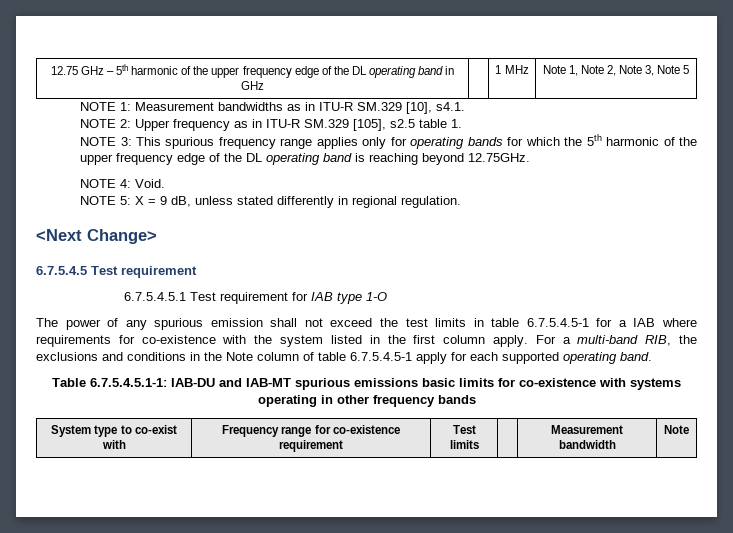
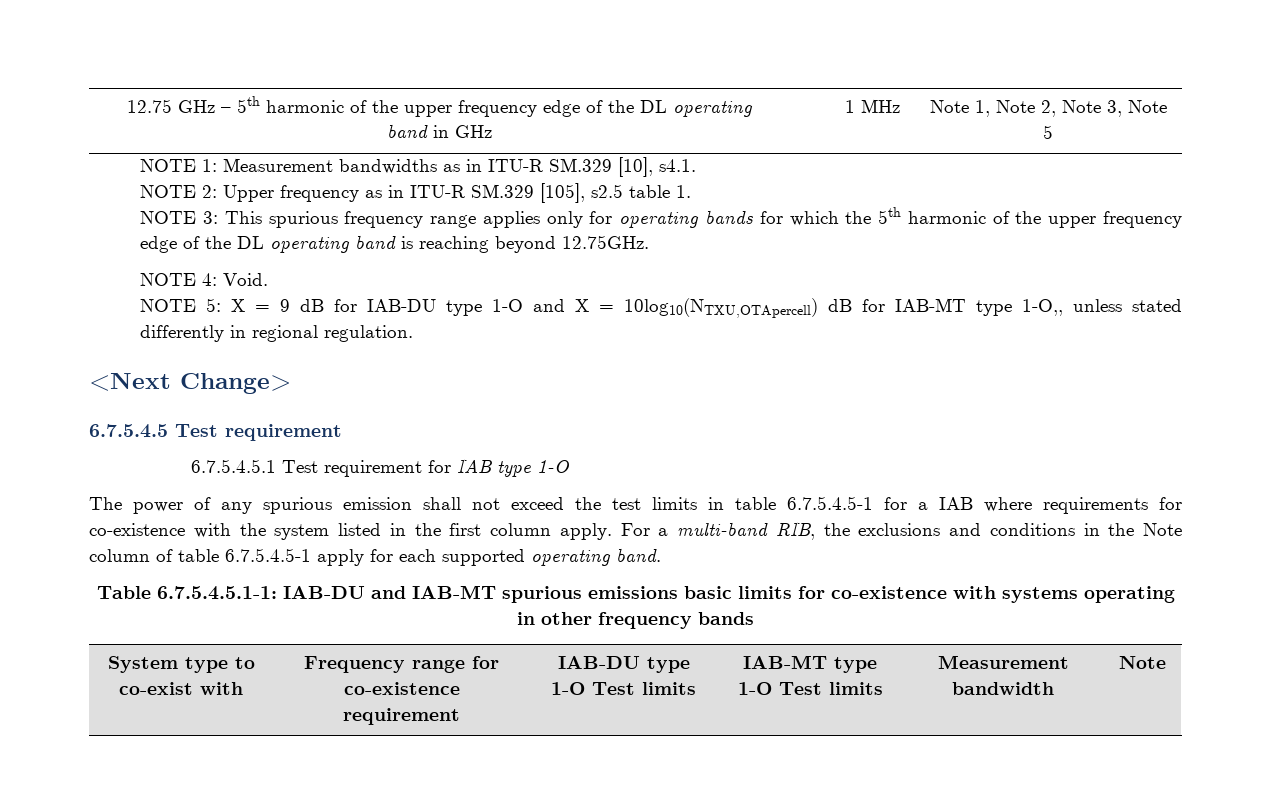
[171,196,192,207] dB, -> [300,298,1064,318] dB for IAB-DU type 1-O and X = 10log10(NTXU,OTApercell) dB for IAB-MT type 1-O,,
[452,425,476,434] [449,440,479,449] Test limits | -> [557,656,690,673] [551,682,696,695] [743,655,877,673] [737,682,883,695] IAB-DU type 1-O Test limits | IAB-MT type 1-O Test limits

